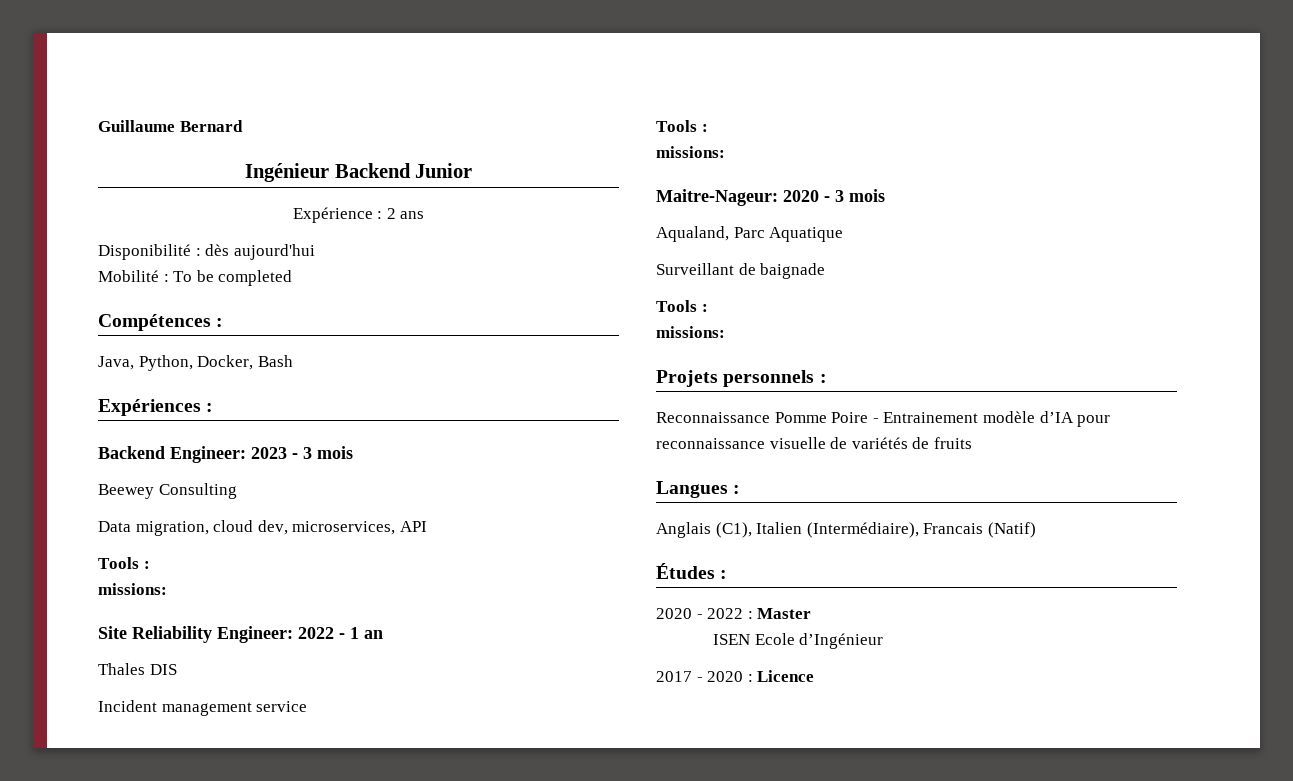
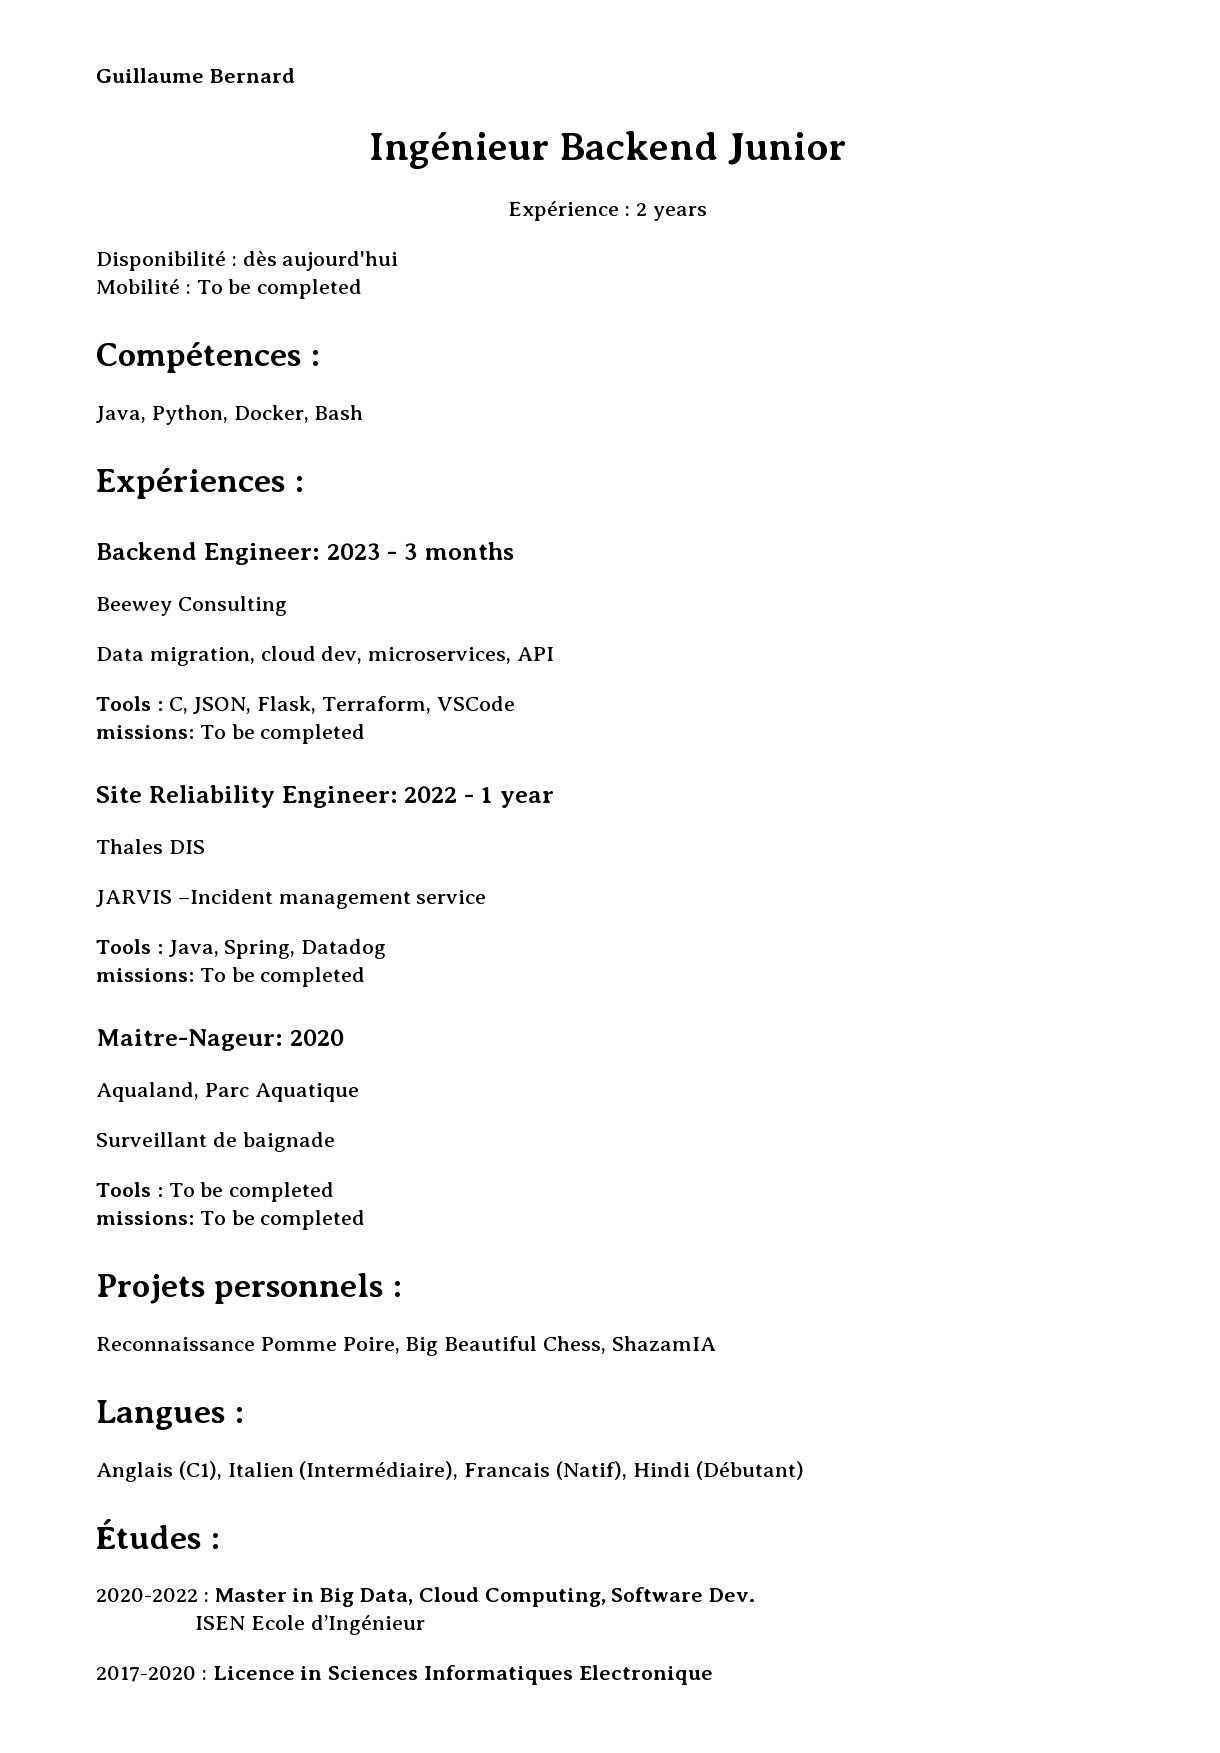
[400,211,425,219] ans -> [652,206,707,221] years
[317,446,353,459] mois -> [424,542,514,560] months
[98,583,167,595] // missions: -> [168,696,515,714] [96,724,366,744] C, JSON, Flask, Terraform, VSCode // missions: To be completed
[364,630,383,639] an -> [499,791,554,808] year
[98,700,157,712] Incident -> [96,889,273,907] JARVIS –Incident
[656,146,725,158] // missions: -> [168,939,387,959] [96,967,366,987] Java, Spring, Datadog // missions: To be completed
[824,189,885,202] - 3 mois -> (344, 1037) none
[656,326,725,338] // missions: -> [168,1182,335,1202] [96,1210,366,1230] To be completed // missions: To be completed
[831,411,1111,427] [656,437,972,449] Poire - Entrainement modèle d’IA pour reconnaissance visuelle de variétés de fruits -> [342,1336,716,1356] Poire, Big Beautiful Chess, ShazamIA
[987,522,1036,538] (Natif) -> [556,1461,804,1480] (Natif), Hindi (Débutant)
[656,608,744,619] 2020 - 2022 -> [96,1588,198,1602] 2020-2022
[713,633,884,649] [656,670,815,682] // ISEN Ecole d’Ingénieur // 2017 - 2020 : Licence -> [292,1587,756,1607] [194,1615,425,1635] [96,1665,713,1685] in Big Data, Cloud Computing, Software Dev. // ISEN Ecole d’Ingénieur // 2017-2020 : Licence in Sciences Informatiques Electronique

